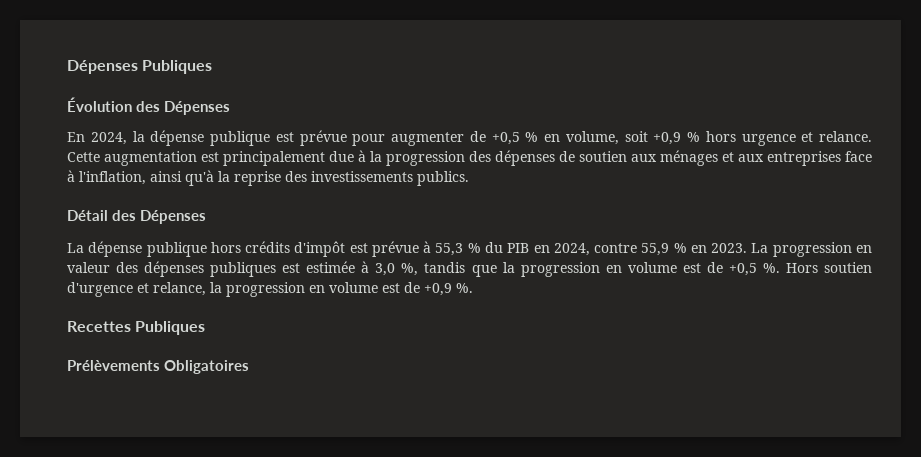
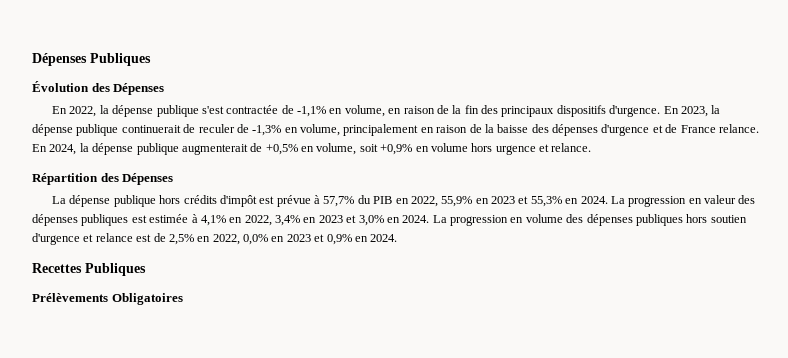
[90,130,872,146] [67,150,872,166] [67,170,469,186] [67,210,108,221] 2024, la dépense publique est prévue pour augmenter de +0,5 % en volume, soit +0,9 % hors urgence et relance. Cette augmentation est principalement due à la progression des dépenses de soutien aux ménages et aux entreprises face à l'inflation, ainsi qu'à la reprise des investissements publics. // Détail -> [69,105,721,117] [32,124,759,136] [32,143,592,155] [32,173,98,185] 2022, la dépense publique s'est contractée de -1,1% en volume, en raison de la fin des principaux dispositifs d'urgence. En 2023, la dépense publique continuerait de reculer de -1,3% en volume, principalement en raison de la baisse des dépenses d'urgence et de France relance. En 2024, la dépense publique augmenterait de +0,5% en volume, soit +0,9% en volume hors urgence et relance. // Répartition
[435,243,481,256] 55,3 % -> [323,196,355,207] 57,7%
[553,243,748,256] 2024, contre 55,9 % en 2023. -> [410,196,608,207] 2022, 55,9% en 2023 et 55,3% en 2024.
[375,262,872,277] [67,282,473,297] 3,0 %, tandis que la progression en volume est de +0,5 %. Hors soutien d'urgence et relance, la progression en volume est de +0,9 %. -> [200,214,747,226] [32,233,398,245] 4,1% en 2022, 3,4% en 2023 et 3,0% en 2024. La progression en volume des dépenses publiques hors soutien d'urgence et relance est de 2,5% en 2022, 0,0% en 2023 et 0,9% en 2024.

